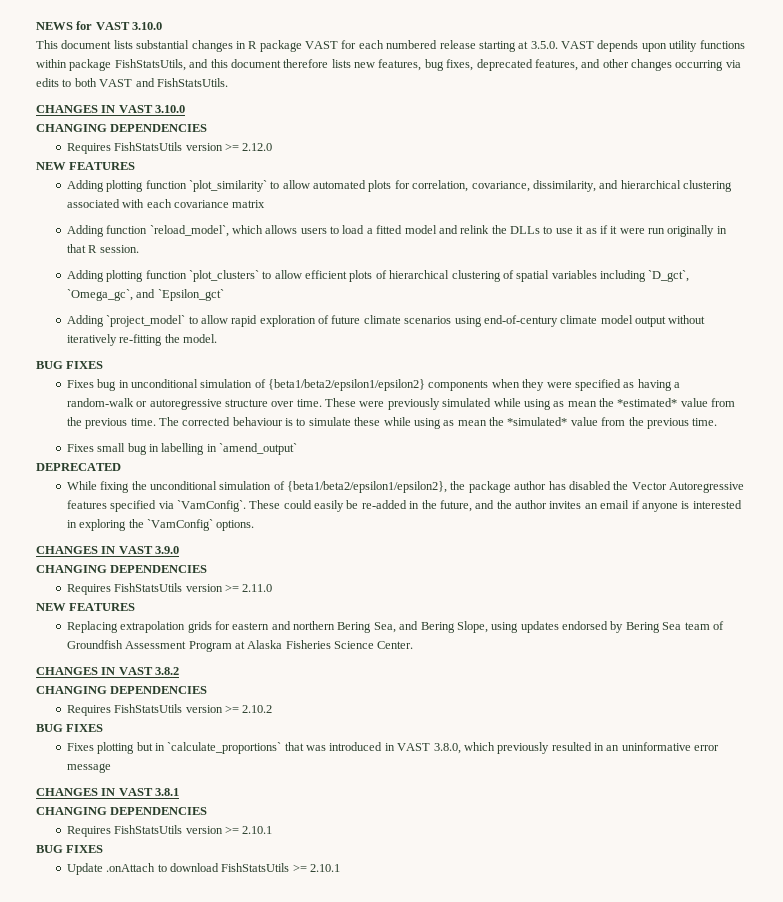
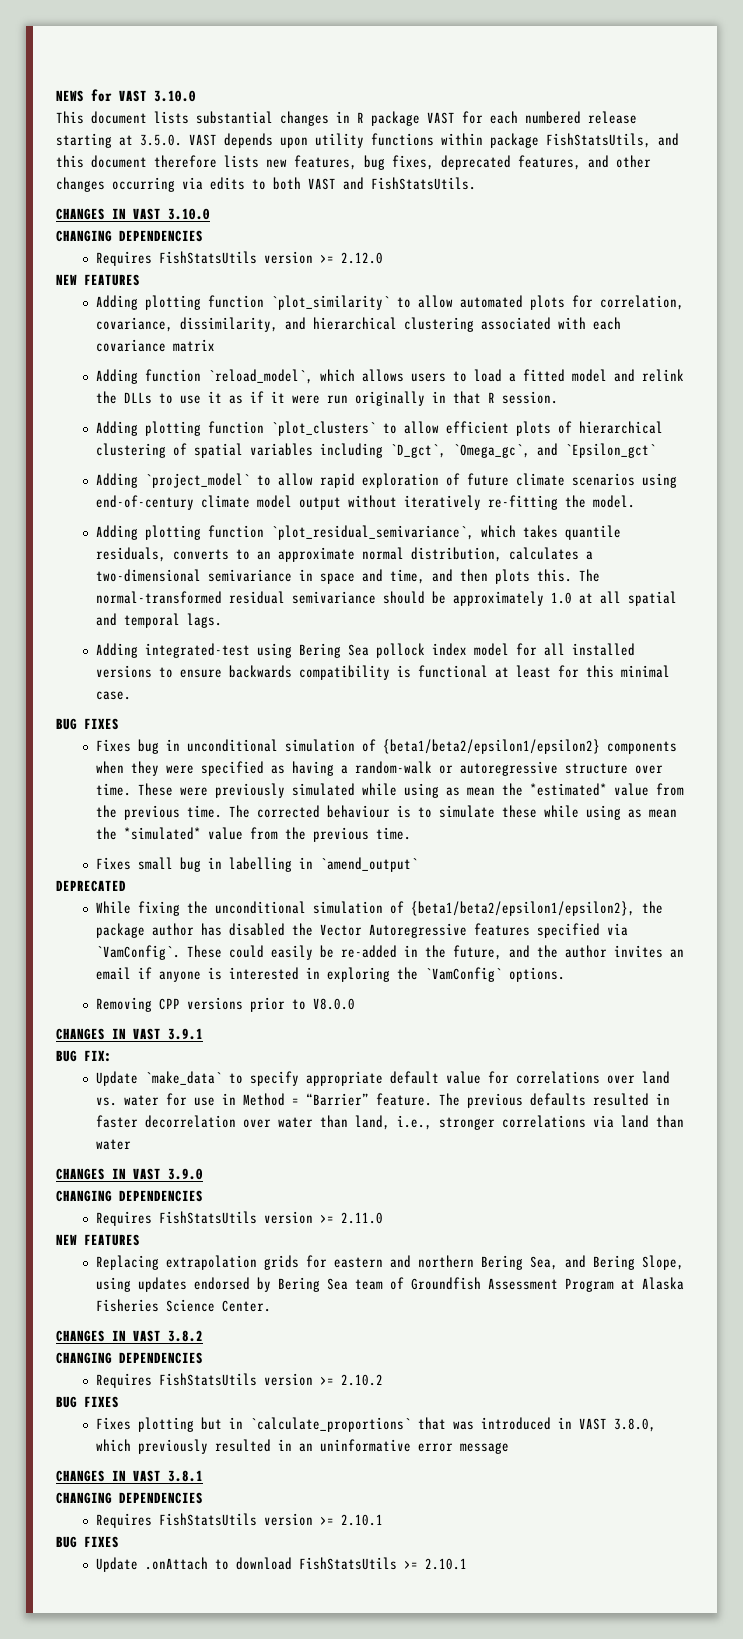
(217, 338) none -> [95,525,621,540] [95,547,593,562] [95,569,600,584] [95,591,677,606] [95,613,222,628] [95,643,635,658] [95,665,670,680] [95,691,131,700] // Adding plotting function `plot_residual_semivariance`, which takes quantile residuals, converts to an approximate normal distribution, calculates a two-dimensional semivariance in space and time, and then plots this. The normal-transformed residual semivariance should be approximately 1.0 at all spatial and temporal lags. // Adding integrated-test using Bering Sea pollock index model for all installed versions to ensure backwards compatibility is functional at least for this minimal case.
(255, 525) none -> [95,997,355,1012] [56,1028,203,1040] [56,1050,112,1062] [95,1071,670,1086] [95,1093,670,1108] [95,1115,684,1130] [95,1139,131,1150] // Removing CPP versions prior to V8.0.0 // CHANGES IN VAST 3.9.1 // BUG FIX: // Update `make_data` to specify appropriate default value for correlations over land vs. water for use in Method = “Barrier” feature. The previous defaults resulted in faster decorrelation over water than land, i.e., stronger correlations via land than water

